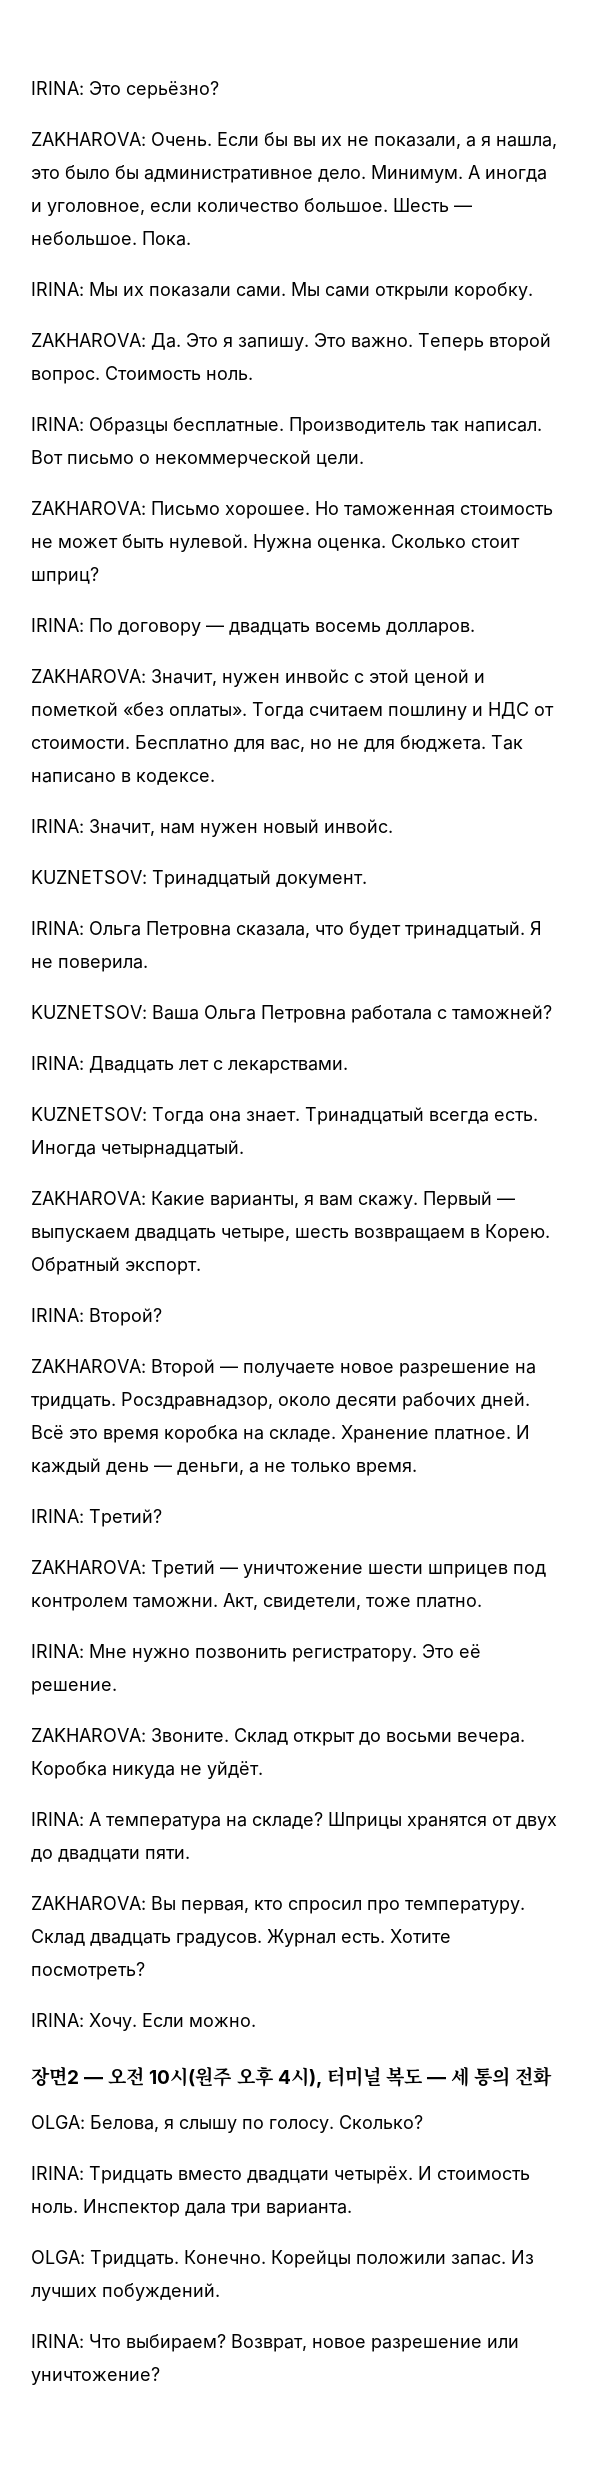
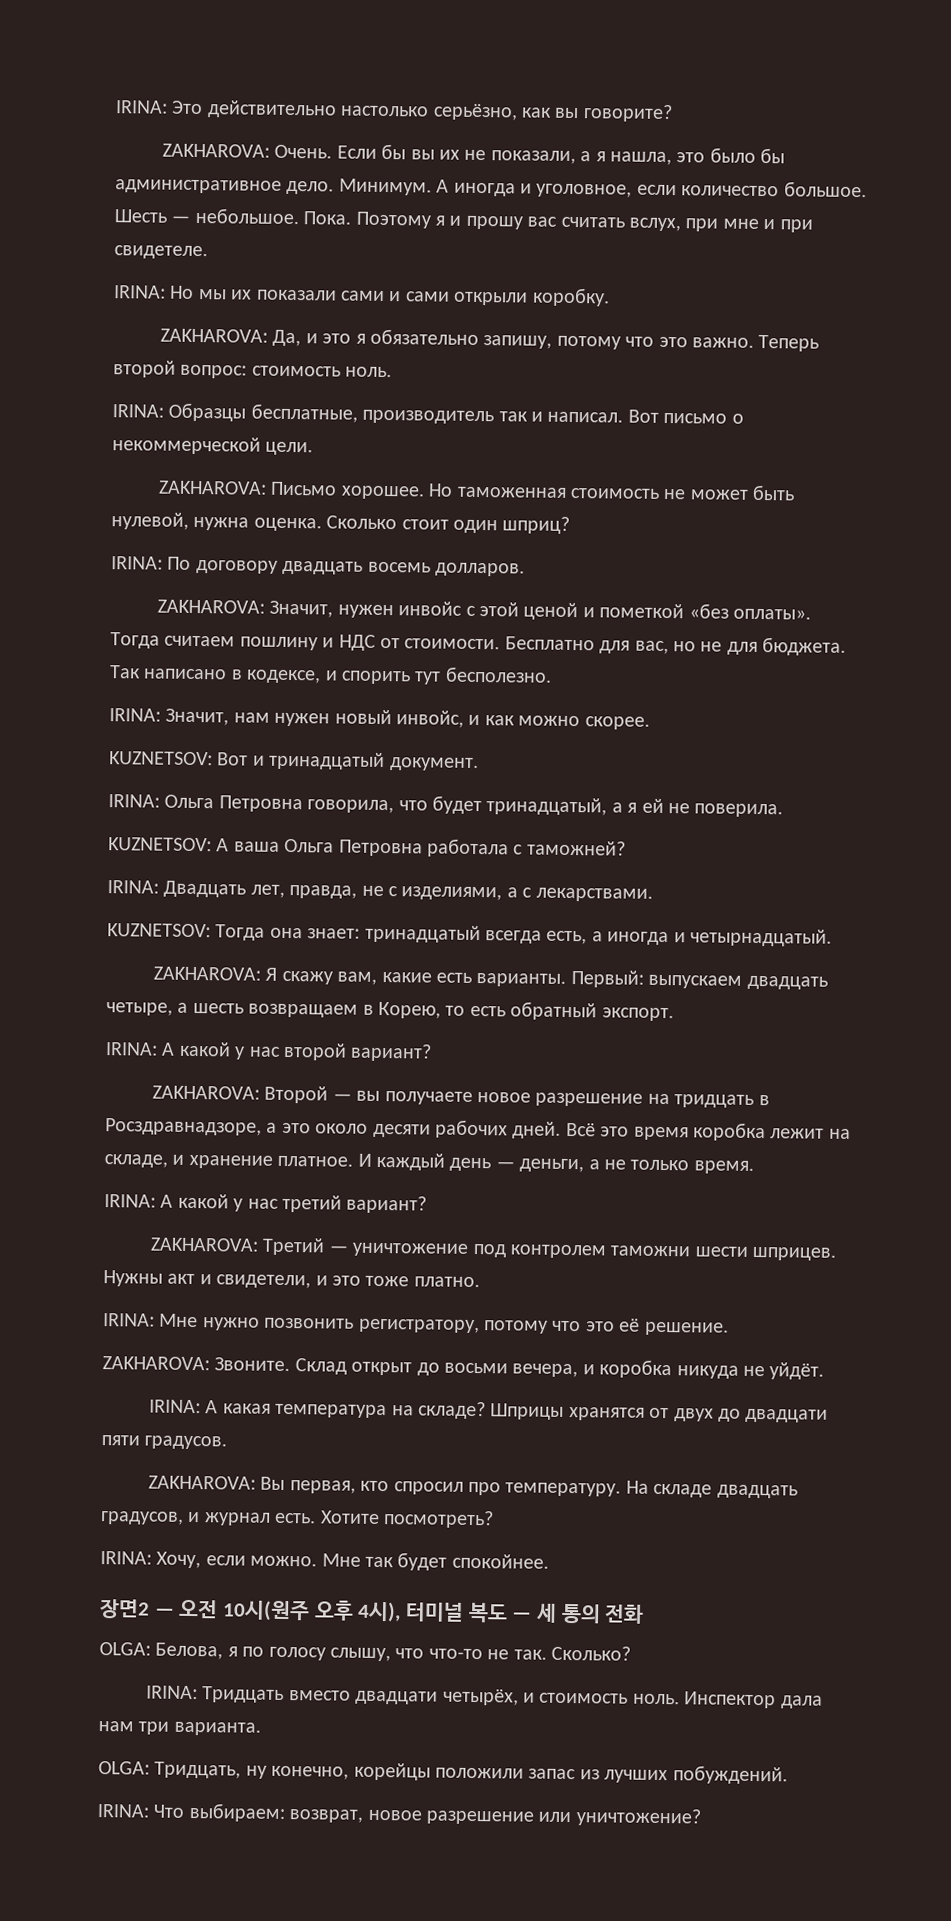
[126,81,219,99] серьёзно? -> [206,100,673,123] действительно настолько серьёзно, как вы говорите?
[31,282,533,300] [31,333,346,351] // IRINA: Мы их показали сами. Мы сами открыли коробку. // ZAKHAROVA: Да. Это я запишу. Это -> [355,211,813,233] [114,245,208,260] [114,285,610,307] [159,328,688,350] Поэтому я и прошу вас считать вслух, при мне и при свидетеле. // IRINA: Но мы их показали сами и сами открыли коробку. // ZAKHAROVA: Да, и это я обязательно запишу, потому что это
[31,366,201,384] вопрос. Стоимость -> [180,364,341,379] вопрос: стоимость
[173,417,459,435] бесплатные. Производитель так -> [250,403,543,425] бесплатные, производитель так и
[169,534,312,552] нулевой. Нужна -> [111,512,250,531] нулевой, нужна
(520, 543) none -> [453,519,498,534] один
[206,625,224,632] — -> (278, 566) none
[136,772,215,785] кодексе. -> [246,666,552,685] кодексе, и спорить тут бесполезно.
[324,819,393,833] [31,870,271,888] инвойс. // KUZNETSOV: Тринадцатый -> [396,710,650,730] [109,751,386,771] инвойс, и как можно скорее. // KUZNETSOV: Вот и тринадцатый
[236,925,310,938] сказала, -> [307,799,395,814] говорила,
[405,921,542,939] тринадцатый. Я -> [486,797,664,816] тринадцатый, а я ей
[152,1005,199,1020] Ваша -> [216,838,280,852] А ваша
[179,1060,209,1070] лет -> [250,884,518,901] лет, правда, не с изделиями, а
[246,1107,538,1125] [31,1140,244,1158] [31,1191,515,1209] знает. Тринадцатый всегда есть. Иногда четырнадцатый. // ZAKHAROVA: Какие варианты, я вам скажу. Первый — -> [307,924,832,947] [152,966,644,988] знает: тринадцатый всегда есть, а иногда и четырнадцатый. // ZAKHAROVA: Я скажу вам, какие есть варианты. Первый:
(290, 1235) none -> [177,1002,189,1013] а
[485,1224,550,1242] [31,1257,201,1275] [31,1308,162,1326] Корею. Обратный экспорт. // IRINA: Второй? -> [378,1001,674,1022] [105,1041,433,1062] Корею, то есть обратный экспорт. // IRINA: А какой у нас второй вариант?
(238, 1369) none -> [356,1090,381,1101] вы
[31,1392,273,1410] тридцать. Росздравнадзор, -> [674,1094,770,1108] [105,1118,311,1136] тридцать в Росздравнадзоре, а это
[243,1425,429,1443] на складе. Хранение -> [770,1128,851,1139] [104,1154,273,1169] лежит на складе, и хранение
[89,1509,162,1527] [31,1560,546,1578] [31,1593,361,1611] Третий? // ZAKHAROVA: Третий — уничтожение шести шприцев под контролем таможни. Акт, свидетели, -> [160,1193,428,1214] [149,1237,837,1261] [103,1270,361,1289] А какой у нас третий вариант? // ZAKHAROVA: Третий — уничтожение под контролем таможни шести шприцев. Нужны акт и свидетели, и это
[292,1644,454,1662] регистратору. Это -> [358,1318,615,1334] регистратору, потому что это
[457,1732,525,1746] [31,1761,107,1779] вечера. Коробка -> [512,1359,673,1379] вечера, и коробка
(101, 1819) none -> [222,1403,271,1414] какая
[145,1849,190,1859] пяти. -> [101,1435,228,1450] пяти градусов.
[31,1929,336,1947] Склад двадцать градусов. Журнал -> [625,1480,798,1499] [100,1511,271,1526] На складе двадцать градусов, и журнал
[89,2013,184,2031] Хочу. Если -> [156,1551,246,1569] Хочу, если
(256, 2022) none -> [321,1552,549,1571] Мне так будет спокойнее.
[179,2119,334,2133] слышу по голосу. -> [242,1646,547,1662] по голосу слышу, что что-то не так.
[334,2166,432,2184] четырёх. И -> [442,1688,535,1706] четырёх, и
(226, 2209) none -> [98,1721,134,1732] нам
[90,2250,534,2268] Тридцать. Конечно. Корейцы положили запас. Из -> [154,1761,600,1781] Тридцать, ну конечно, корейцы положили запас из
[126,2334,307,2352] выбираем? Возврат, -> [188,1802,364,1823] выбираем: возврат,

